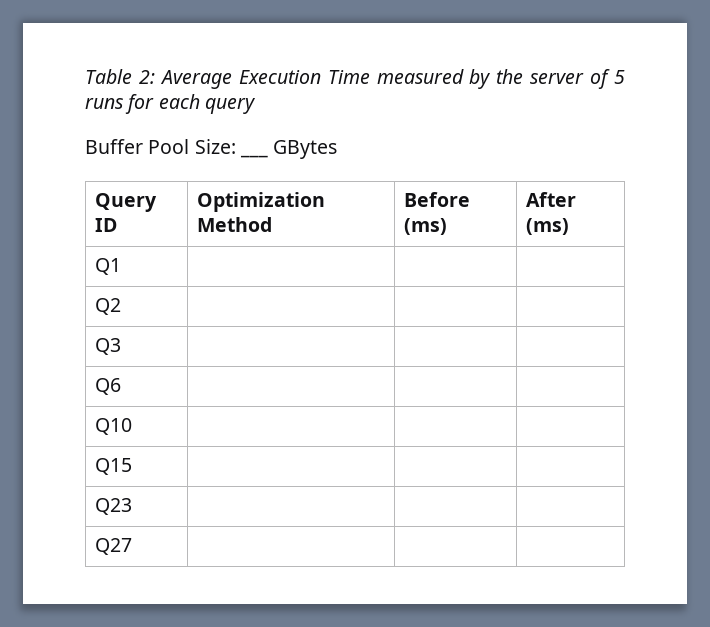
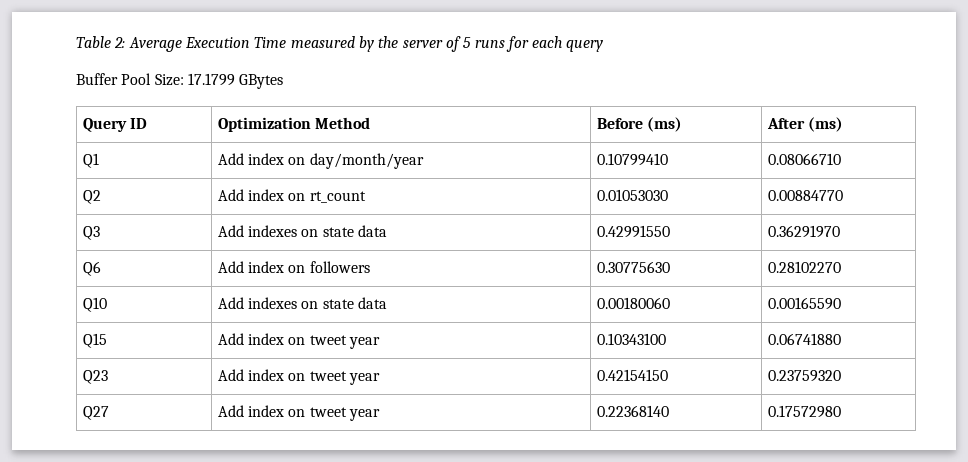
[239,154,268,158] ___ -> [187,73,235,86] 17.1799
[95,298,122,315] [95,338,122,355] [95,378,122,395] [95,418,133,435] [95,458,133,475] [95,498,133,515] [95,538,133,555] | | // Q2 | | | // Q3 | | | // Q6 | | | // Q10 | | | // Q15 | | | // Q23 | | | // Q27 | | | -> [217,153,424,169] [596,153,668,166] [767,153,841,165] [82,190,101,204] [217,189,366,203] [596,189,668,201] [767,190,843,201] [82,226,100,240] [217,225,388,237] [596,225,670,238] [767,225,840,238] [82,261,101,276] [217,261,370,273] [596,261,670,273] [767,261,841,273] [82,297,107,312] [217,297,388,309] [596,297,670,309] [767,297,841,310] [82,333,107,348] [217,333,381,349] [596,333,666,345] [767,333,841,345] [82,370,108,384] [217,369,381,385] [596,369,668,381] [767,370,841,382] [82,406,109,420] [217,405,381,421] [596,405,669,417] [767,405,841,418] Add index on day/month/year | 0.10799410 | 0.08066710 // Q2 | Add index on rt_count | 0.01053030 | 0.00884770 // Q3 | Add indexes on state data | 0.42991550 | 0.36291970 // Q6 | Add index on followers | 0.30775630 | 0.28102270 // Q10 | Add indexes on state data | 0.00180060 | 0.00165590 // Q15 | Add index on tweet year | 0.10343100 | 0.06741880 // Q23 | Add index on tweet year | 0.42154150 | 0.23759320 // Q27 | Add index on tweet year | 0.22368140 | 0.17572980

